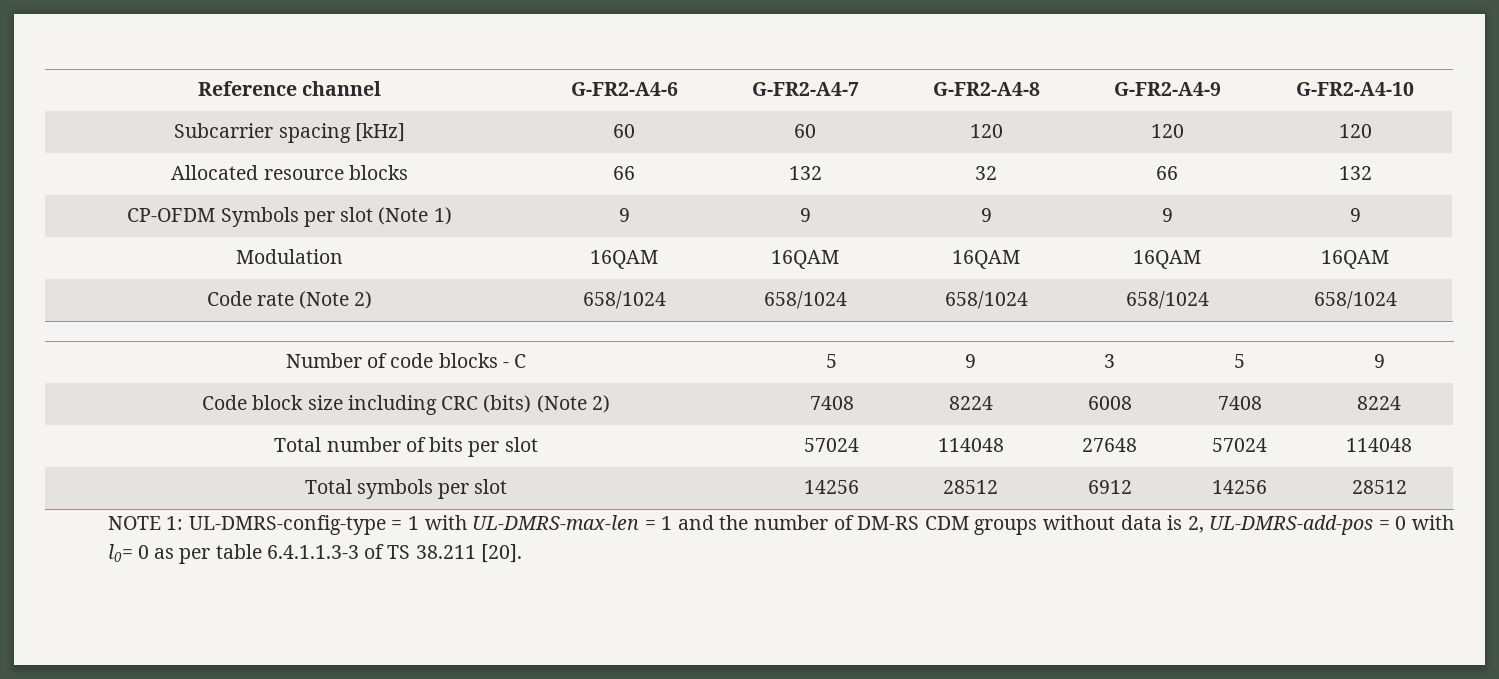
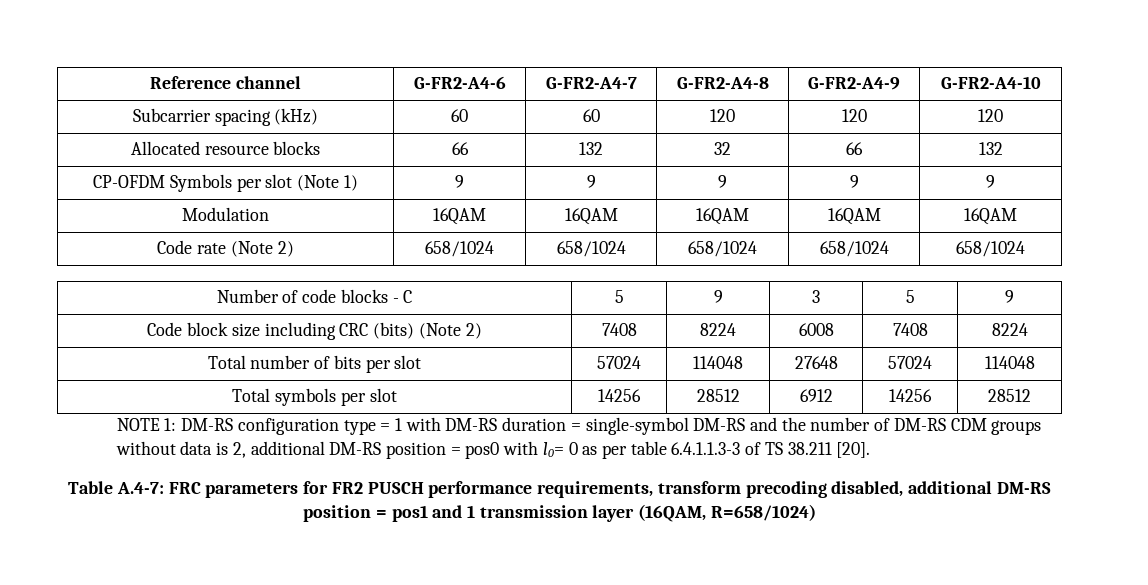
[354,123,405,142] [kHz] -> [274,108,319,125] (kHz)
[188,515,673,535] UL-DMRS-config-type = 1 with UL-DMRS-max-len = 1 -> [181,417,746,435] DM-RS configuration type = 1 with DM-RS duration = single-symbol DM-RS
[1209,515,1407,535] UL-DMRS-add-pos = 0 -> [250,441,500,459] additional DM-RS position = pos0
(522, 553) none -> [68,481,1051,498] [303,504,816,522] // Table A.4-7: FRC parameters for FR2 PUSCH performance requirements, transform precoding disabled, additional DM-RS position = pos1 and 1 transmission layer (16QAM, R=658/1024)

